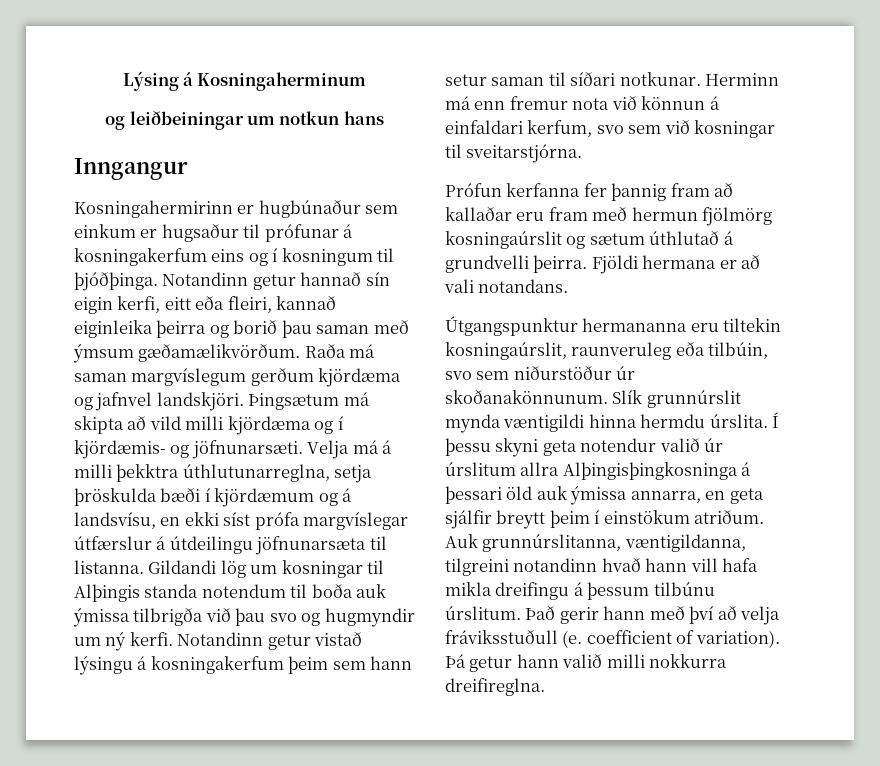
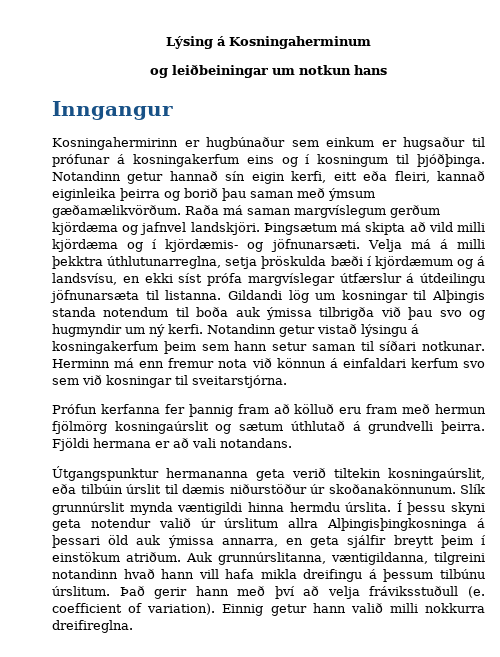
[527,120,593,137] kerfum, -> [410,358,458,368] kerfum
[445,207,512,221] kallaðar -> [294,404,335,414] kölluð
[690,318,782,332] [445,342,769,360] [445,371,510,380] eru tiltekin kosningaúrslit, raunveruleg eða tilbúin, svo sem -> [256,468,485,481] [52,484,225,494] geta verið tiltekin kosningaúrslit, eða tilbúin úrslit til dæmis
[445,654,466,668] Þá -> [222,604,264,616] Einnig

